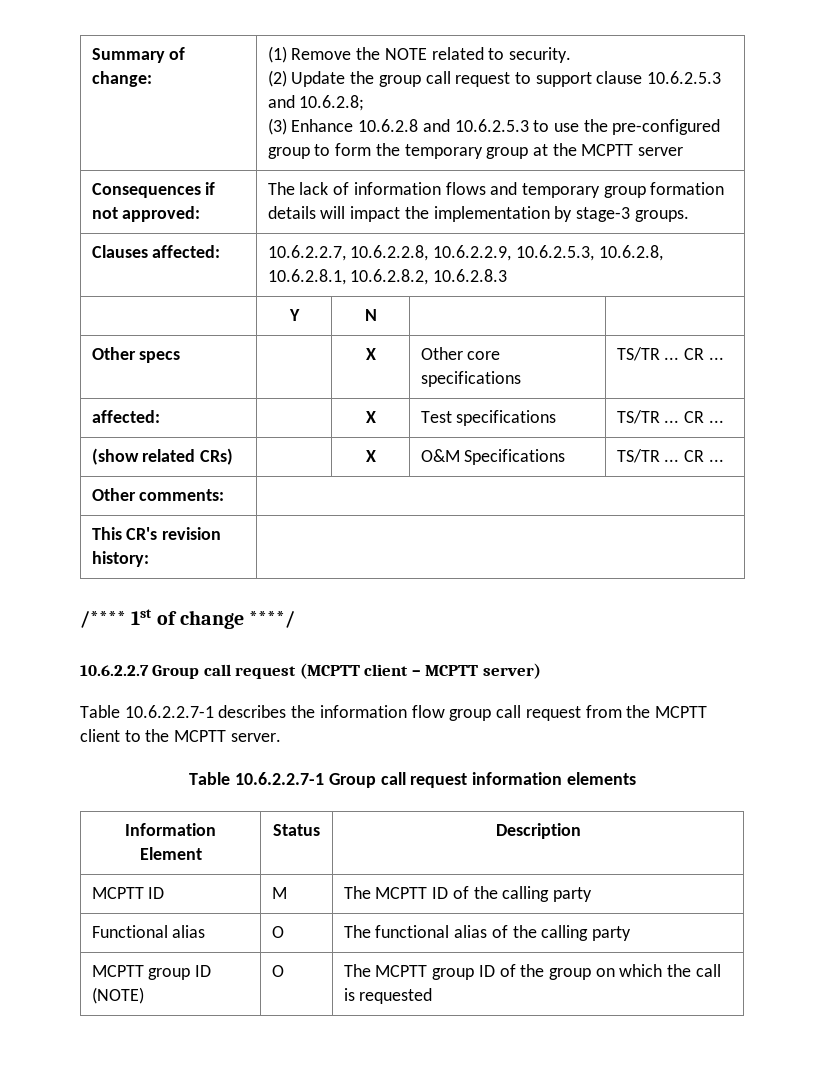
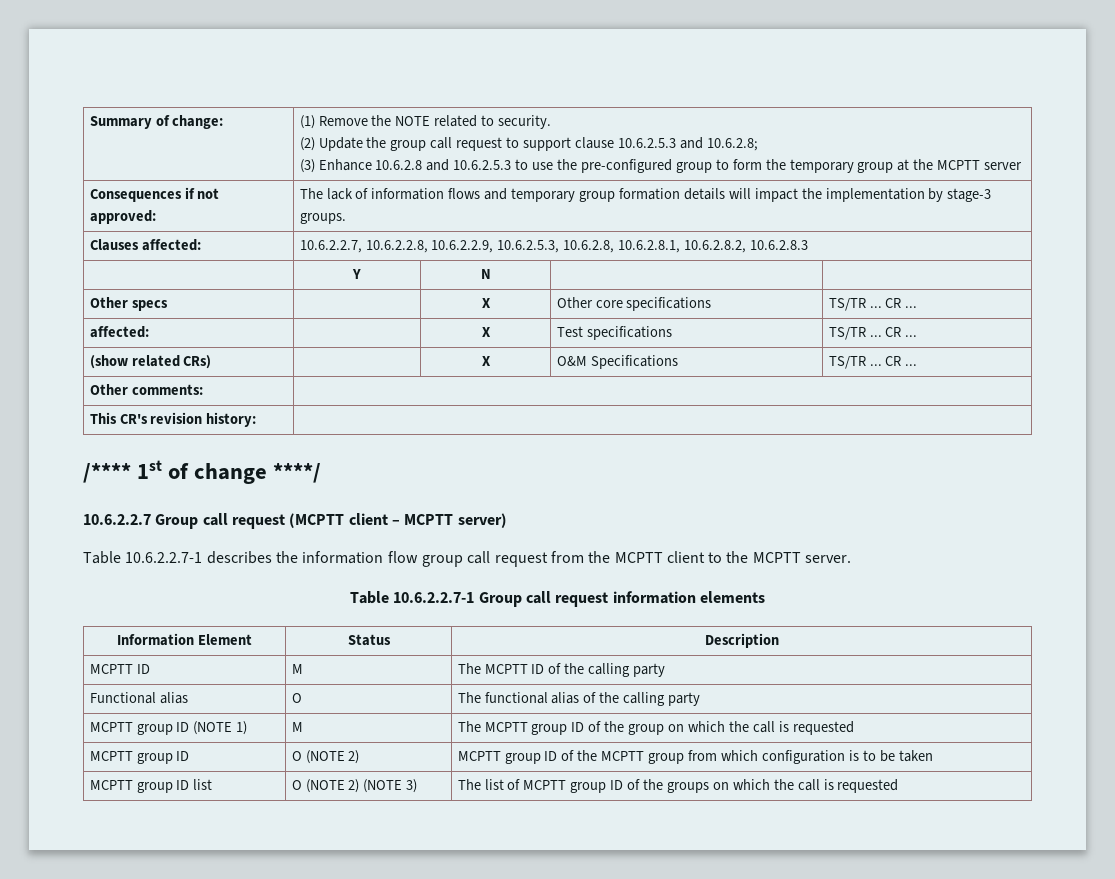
[91,987,144,1004] [271,965,284,977] (NOTE) | O -> [193,721,248,735] [291,722,303,732] (NOTE 1) | M
(433, 996) none -> [89,751,190,764] [291,750,360,764] [457,750,933,764] [89,779,213,793] [291,779,418,793] [457,779,899,793] // MCPTT group ID | O (NOTE 2) | MCPTT group ID of the MCPTT group from which configuration is to be taken // MCPTT group ID list | O (NOTE 2) (NOTE 3) | The list of MCPTT group ID of the groups on which the call is requested

